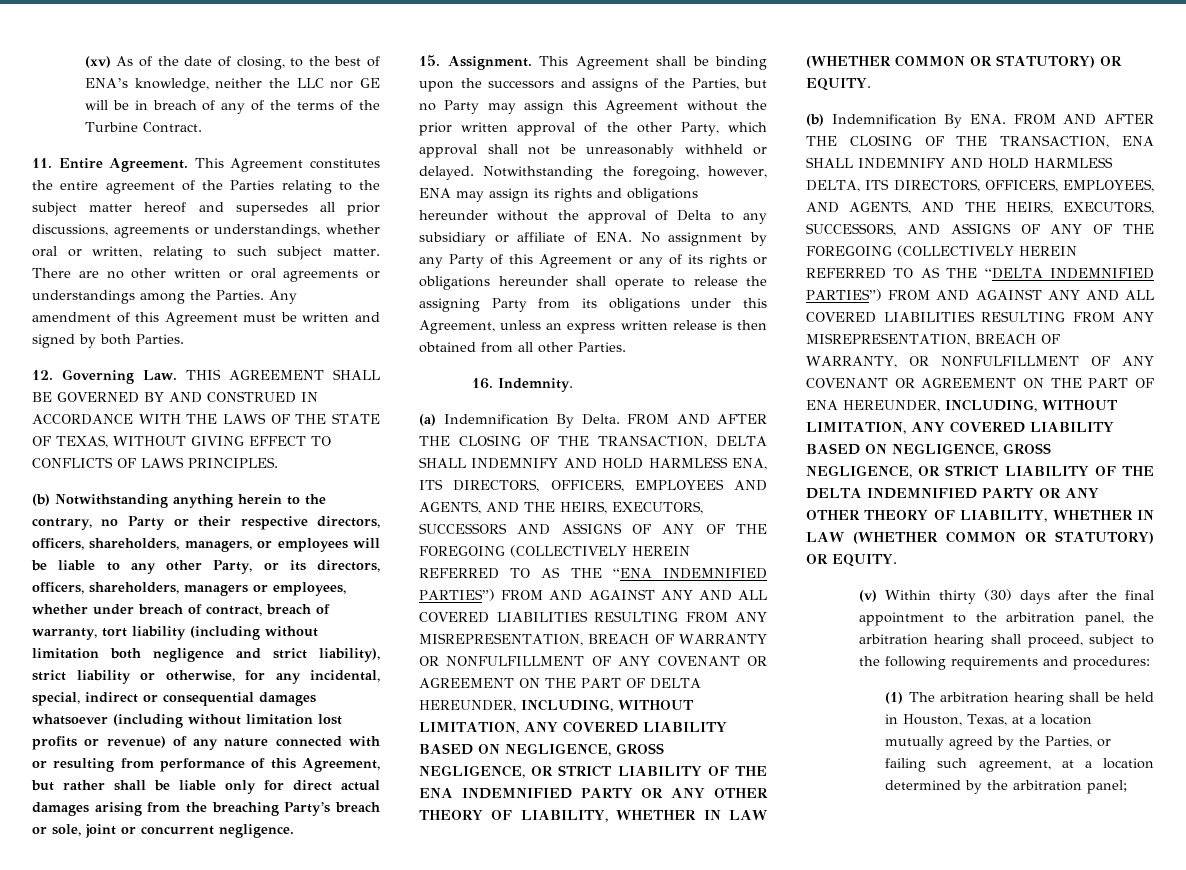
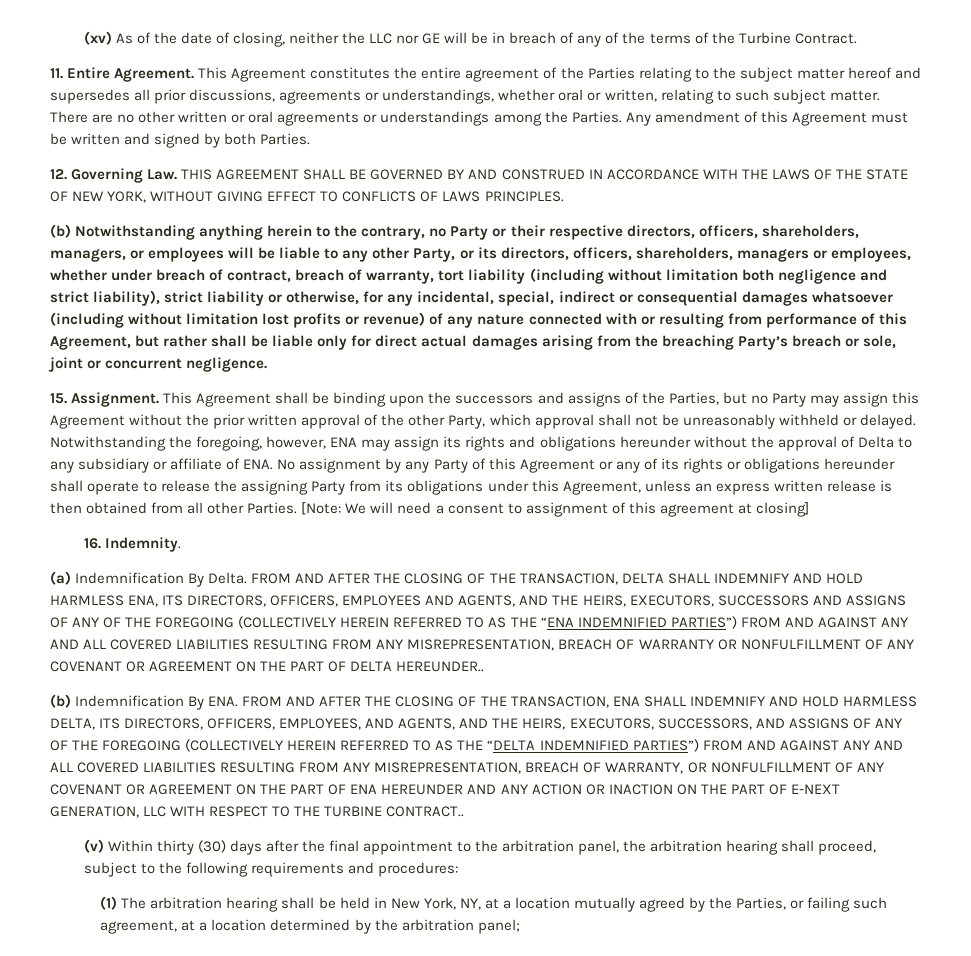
[290,56,381,67] [84,78,209,92] to the best of ENA’s knowledge, -> (285, 39) none
[56,435,108,448] TEXAS, -> [72,191,147,203] NEW YORK,
(626, 347) none -> [301,502,809,517] [Note: We will need a consent to assignment of this agreement at closing]
[419,699,694,712] [419,721,727,734] [419,743,664,756] [419,765,767,778] [419,788,768,799] [419,810,769,822] [806,55,1122,68] [806,78,871,91] HEREUNDER, INCLUDING, WITHOUT LIMITATION, ANY COVERED LIABILITY BASED ON NEGLIGENCE, GROSS NEGLIGENCE, OR STRICT LIABILITY OF THE ENA INDEMNIFIED PARTY OR ANY OTHER THEORY OF LIABILITY, WHETHER IN LAW (WHETHER COMMON OR STATUTORY) OR EQUITY. -> [396,661,485,672] HEREUNDER..
[843,399,1118,412] [806,421,1114,434] [806,443,1051,456] [806,465,1154,478] [806,488,1099,499] [806,510,1154,522] [806,531,1155,544] [806,554,897,567] HEREUNDER, INCLUDING, WITHOUT LIMITATION, ANY COVERED LIABILITY BASED ON NEGLIGENCE, GROSS NEGLIGENCE, OR STRICT LIABILITY OF THE DELTA INDEMNIFIED PARTY OR ANY OTHER THEORY OF LIABILITY, WHETHER IN LAW (WHETHER COMMON OR STATUTORY) OR EQUITY. -> [381,784,840,795] [50,806,465,818] HEREUNDER AND ANY ACTION OR INACTION ON THE PART OF E-NEXT GENERATION, LLC WITH RESPECT TO THE TURBINE CONTRACT..
[903,714,1008,726] Houston, Texas, -> [390,897,481,910] New York, NY,

